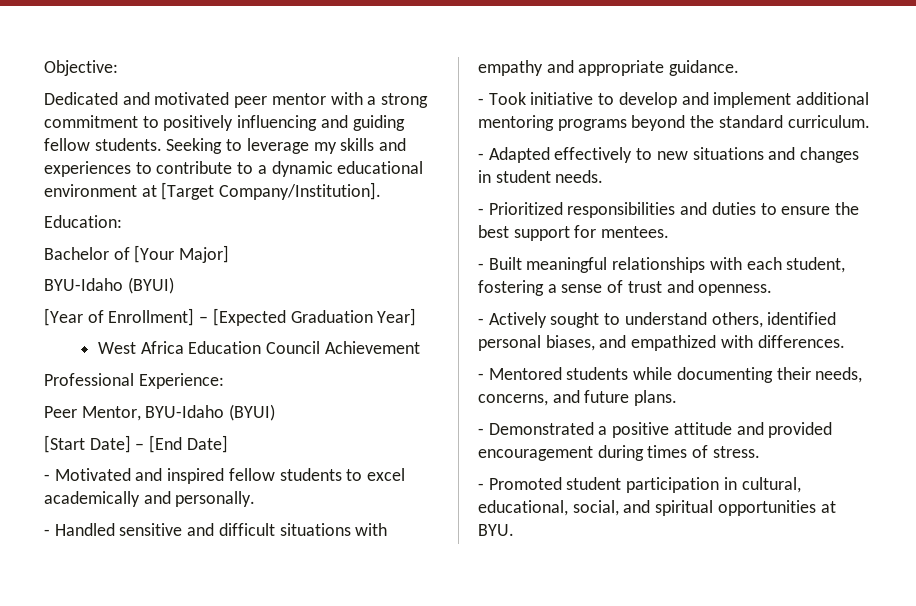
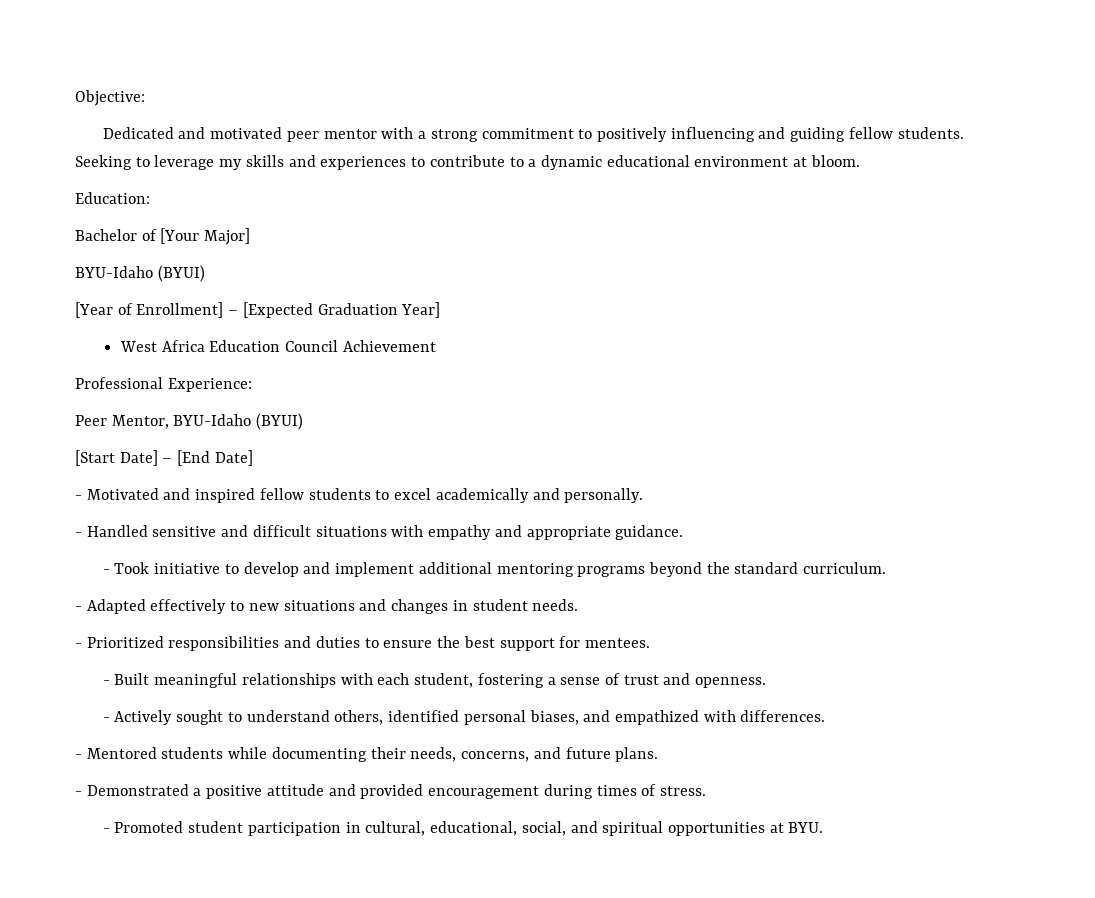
[161,182,382,200] [Target Company/Institution]. -> [810,155,860,167] bloom.

